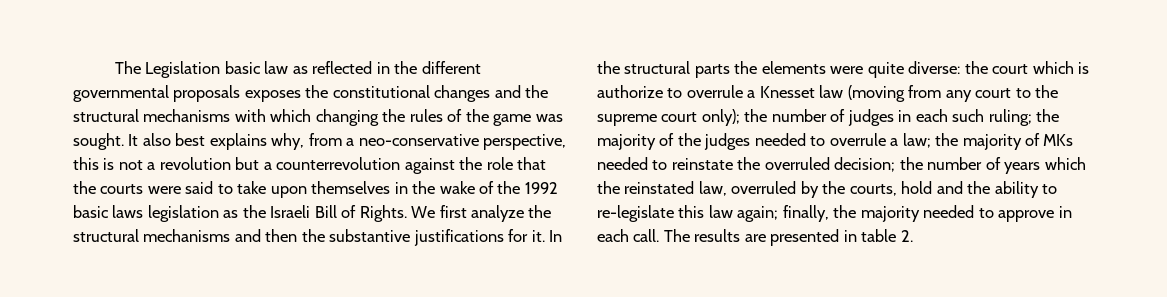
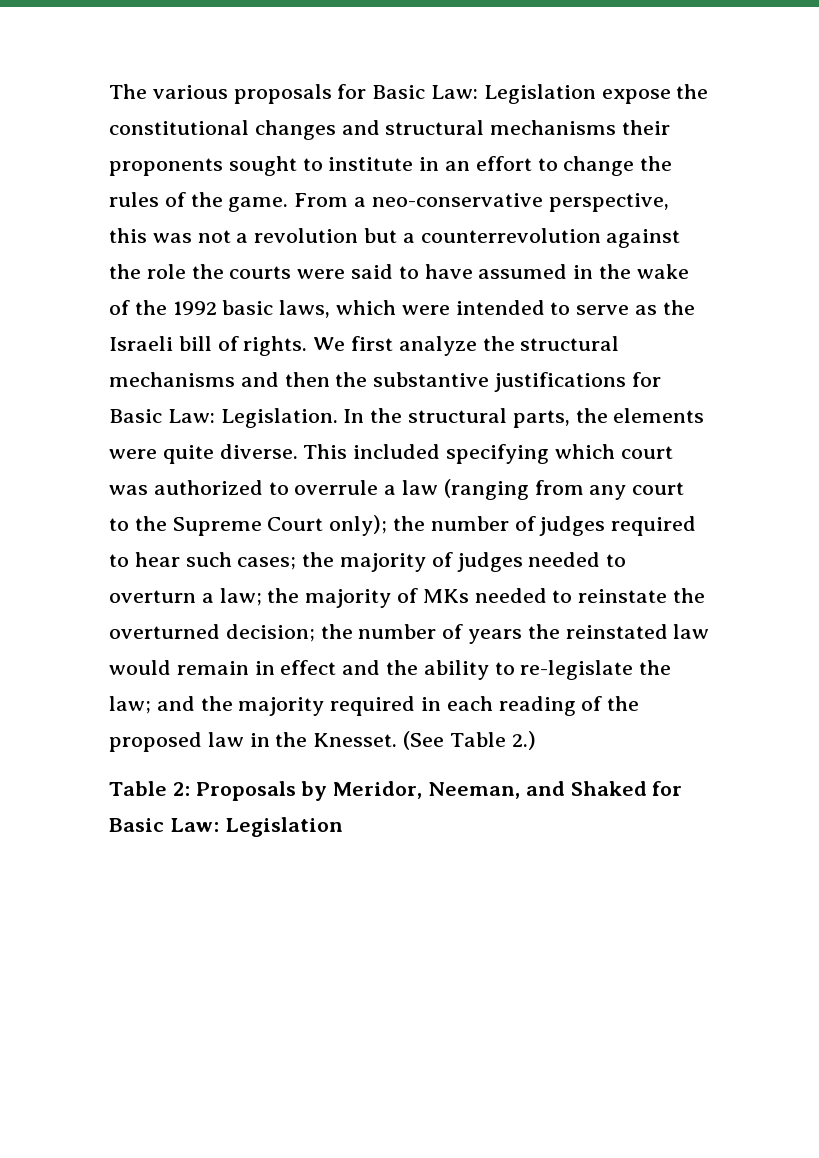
[114,61,481,78] [73,85,301,102] The Legislation basic law as reflected in the different governmental proposals exposes -> [109,84,671,104] The various proposals for Basic Law: Legislation expose
[525,85,549,98] [73,109,563,126] [73,133,342,150] the structural mechanisms with which changing the rules of the game was sought. It also best explains why, from -> [385,120,671,135] [109,156,673,176] [109,192,349,212] structural mechanisms their proponents sought to institute in an effort to change the rules of the game. From
[103,158,115,170] is -> [152,233,192,243] was
[517,157,547,170] that -> (186, 271) none
[237,181,391,198] take upon themselves -> [424,264,568,279] have assumed
[112,205,407,222] laws legislation as the Israeli Bill of Rights. -> [279,300,695,318] [109,336,308,356] laws, which were intended to serve as the Israeli bill of rights.
[531,230,545,242] it. -> [109,408,338,428] Basic Law: Legislation.
[694,64,730,78] parts -> [512,410,570,428] parts,
[908,61,1090,74] [597,85,905,102] diverse: the court which is authorize to overrule a Knesset law (moving -> [219,444,673,464] [109,479,529,500] diverse. This included specifying which court was authorized to overrule a law (ranging
[597,112,698,126] supreme court -> [172,517,324,536] Supreme Court
[898,109,1060,126] [597,133,701,150] in each such ruling; the majority of the -> [611,516,697,536] [109,552,453,572] required to hear such cases; the majority of
[829,133,886,146] overrule -> [109,590,196,603] overturn
[764,157,830,170] overruled -> [109,624,220,639] overturned
[1044,157,1086,170] which -> (523, 636) none
[698,181,933,198] law, overruled by the courts, hold -> [673,624,710,639] [109,660,337,675] law would remain in effect
[678,205,1072,222] [597,229,913,246] this law again; finally, the majority needed to approve in each call. The results are presented in table 2. -> [639,660,672,675] [109,696,640,716] [109,731,536,752] [109,781,683,801] [109,817,343,837] the law; and the majority required in each reading of the proposed law in the Knesset. (See Table 2.) // Table 2: Proposals by Meridor, Neeman, and Shaked for Basic Law: Legislation

